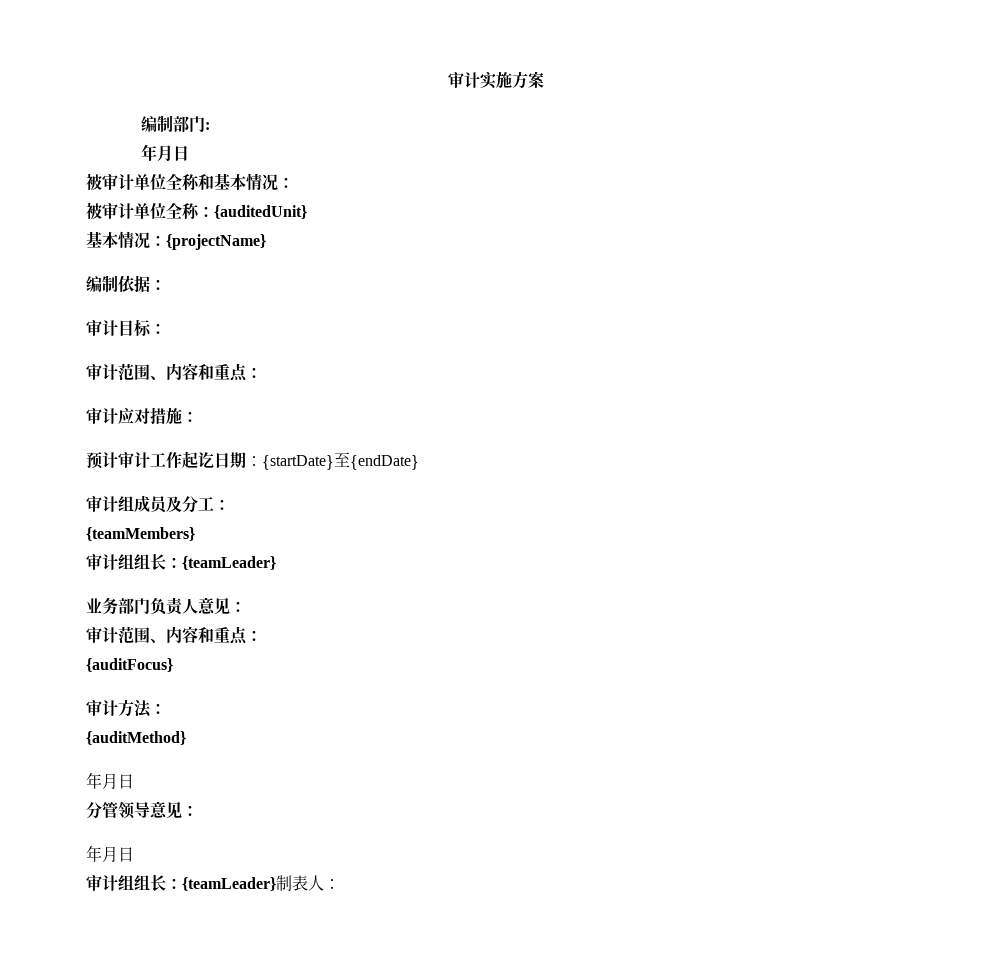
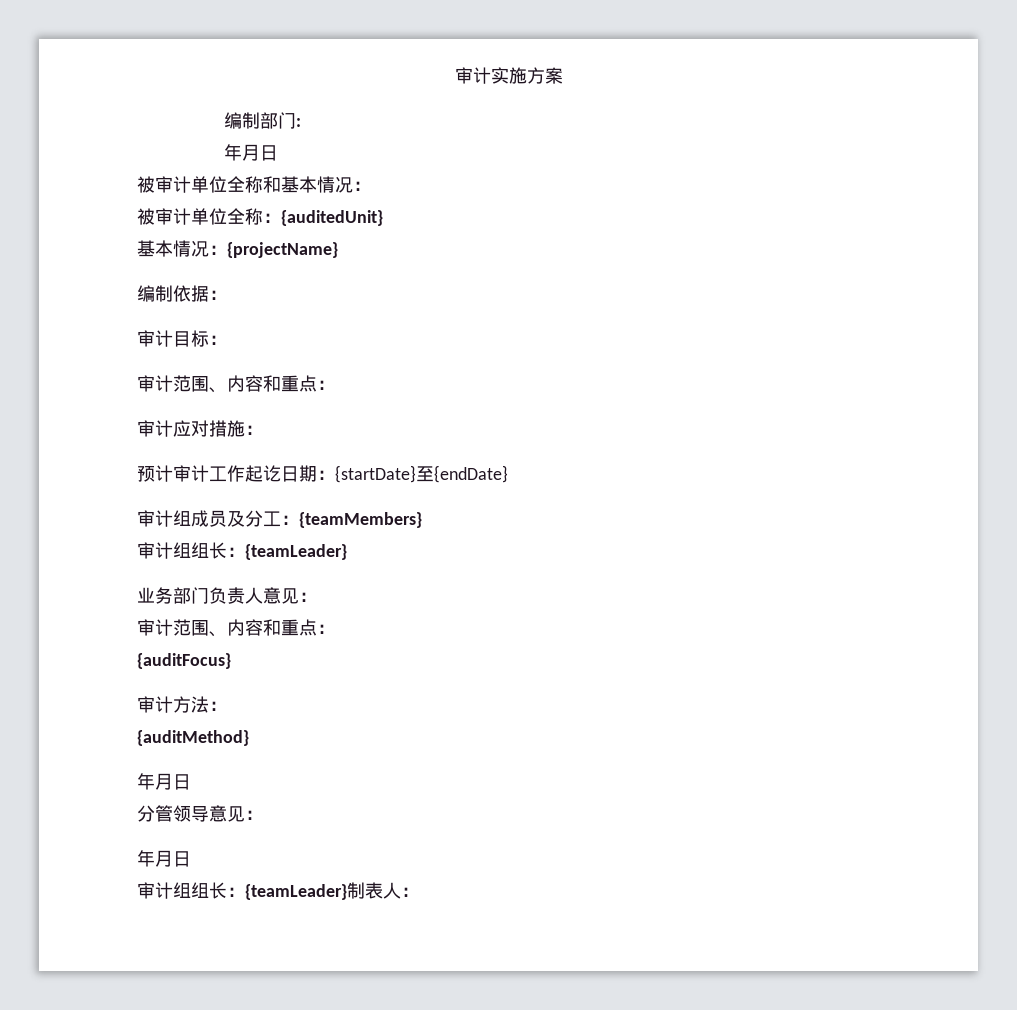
(230, 504) // -> (299, 520) none

